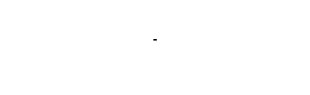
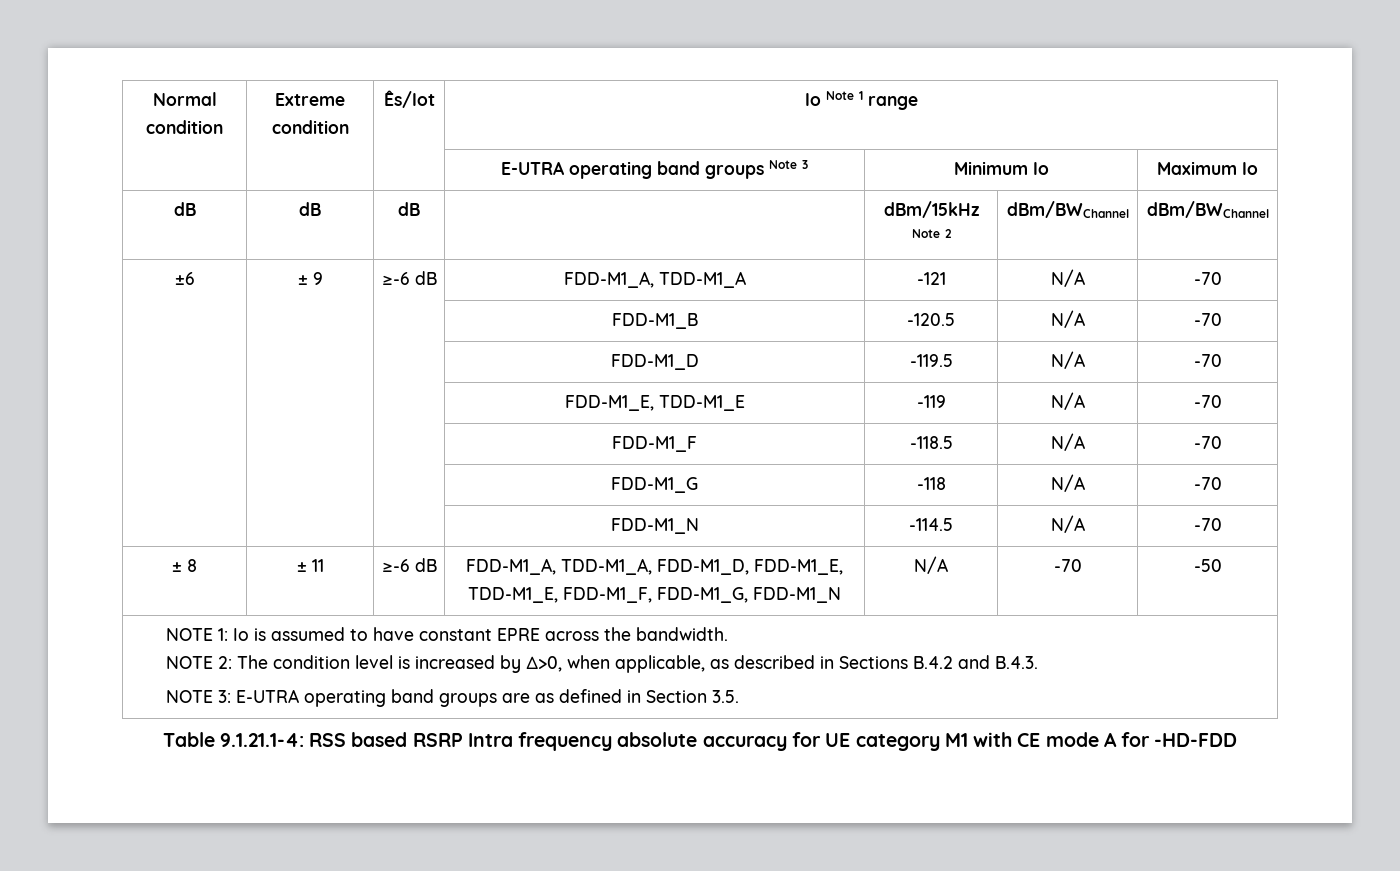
[153,39,157,43] - -> [152,92,217,106] [146,120,223,134] [275,93,345,106] [271,120,349,134] [383,90,435,108] [804,91,918,110] [501,160,808,179] [953,161,1049,175] [1157,161,1258,175] [173,202,196,216] [299,202,321,216] [398,202,420,216] [883,201,980,218] [911,229,952,238] [1006,201,1129,218] [1146,201,1269,218] [174,272,195,285] [297,272,323,285] [381,271,437,285] [563,271,746,288] [916,272,946,285] [1050,269,1085,287] [1193,272,1222,285] [611,313,698,329] [907,313,955,326] [1050,310,1085,328] [1193,313,1222,326] [610,354,699,370] [909,354,953,367] [1050,351,1085,369] [1193,354,1222,367] [564,395,745,411] [916,395,946,408] [1050,392,1085,410] [1193,395,1222,408] [612,436,697,452] [909,436,953,449] [1050,433,1085,451] [1193,436,1222,449] [611,477,698,493] [916,477,946,490] [1050,474,1085,492] [1193,477,1222,490] [610,518,699,534] [909,518,953,531] [1050,515,1085,533] [1193,518,1222,531] [172,559,197,572] [296,559,324,572] [381,558,437,572] [466,558,843,575] [468,587,841,603] [914,556,948,574] [1053,559,1082,572] [1193,559,1222,572] [165,627,728,641] [165,655,1038,673] [165,689,739,707] [162,732,1238,751] Normal condition | Extreme condition | Ês/Iot | Io Note 1 range // | | | E-UTRA operating band groups Note 3 | Minimum Io | Maximum Io // dB | dB | dB | | dBm/15kHz Note 2 | dBm/BWChannel | dBm/BWChannel // ±6 | ± 9 | ≥-6 dB | FDD-M1_A, TDD-M1_A | -121 | N/A | -70 // | | | FDD-M1_B | -120.5 | N/A | -70 // | | | FDD-M1_D | -119.5 | N/A | -70 // | | | FDD-M1_E, TDD-M1_E | -119 | N/A | -70 // | | | FDD-M1_F | -118.5 | N/A | -70 // | | | FDD-M1_G | -118 | N/A | -70 // | | | FDD-M1_N | -114.5 | N/A | -70 // ± 8 | ± 11 | ≥-6 dB | FDD-M1_A, TDD-M1_A, FDD-M1_D, FDD-M1_E, TDD-M1_E, FDD-M1_F, FDD-M1_G, FDD-M1_N | N/A | -70 | -50 // NOTE 1: Io is assumed to have constant EPRE across the bandwidth. // NOTE 2: The condition level is increased by ∆>0, when applicable, as described in Sections B.4.2 and B.4.3. // NOTE 3: E-UTRA operating band groups are as defined in Section 3.5. // Table 9.1.21.1-4: RSS based RSRP Intra frequency absolute accuracy for UE category M1 with CE mode A for -HD-FDD

